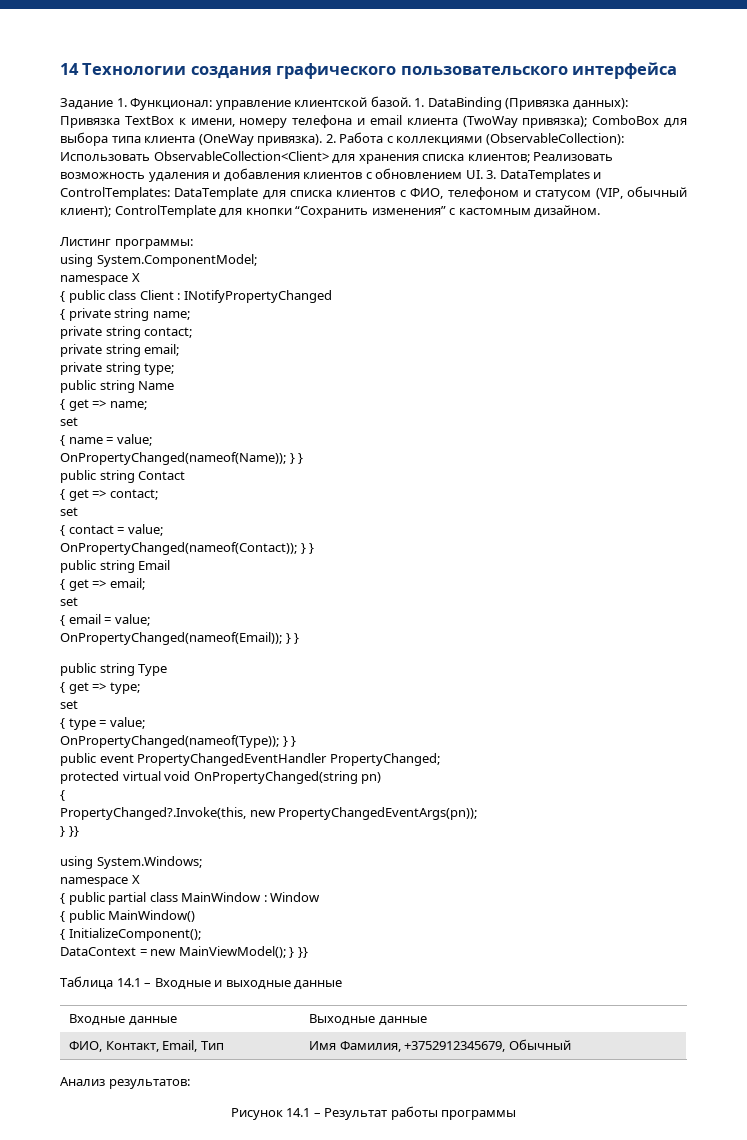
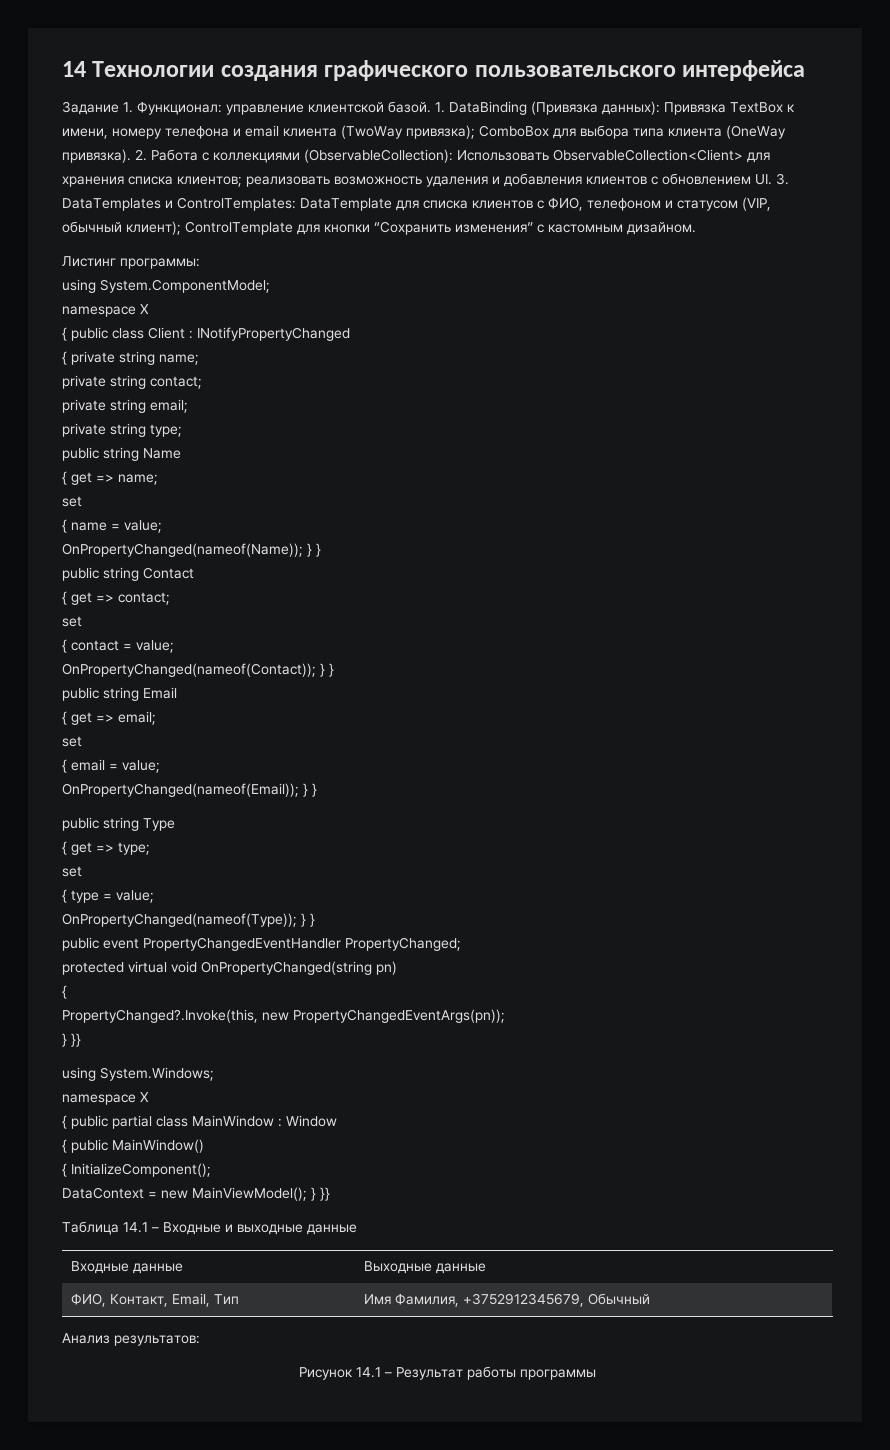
[533,152,614,161] Реализовать -> [246,176,330,187] реализовать

